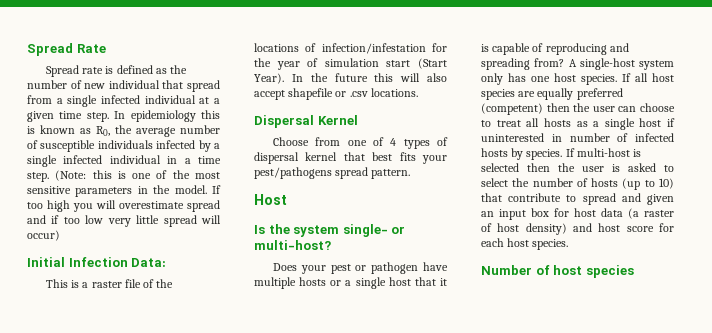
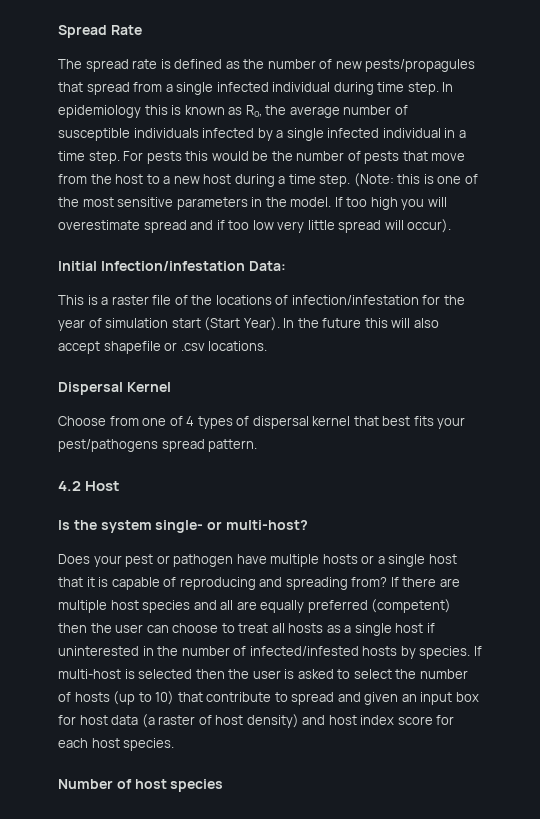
[45,65,79,77] Spread -> [58,59,129,72] The spread
[108,80,160,89] individual -> [365,59,476,72] pests/propagules
[199,97,220,104] [27,111,54,122] at a given -> [333,82,374,95] during
(49, 177) none -> [123,151,466,164] [58,174,351,187] For pests this would be the number of pests that move from the host to a new host during a time step.
[27,230,60,241] occur) -> [407,219,452,233] occur).
[68,257,128,267] Infection -> [100,261,245,271] Infection/infestation
(411, 174) none -> [58,481,81,491] 4.2
[568,58,674,70] [481,73,674,85] [481,89,515,100] A single-host system only has one host species. If all host species -> [390,577,460,587] [58,600,234,613] If there are multiple host species and all
[569,133,674,142] number of infected -> [157,646,359,656] the number of infected/infested
(621, 227) none -> [360,715,395,725] index

